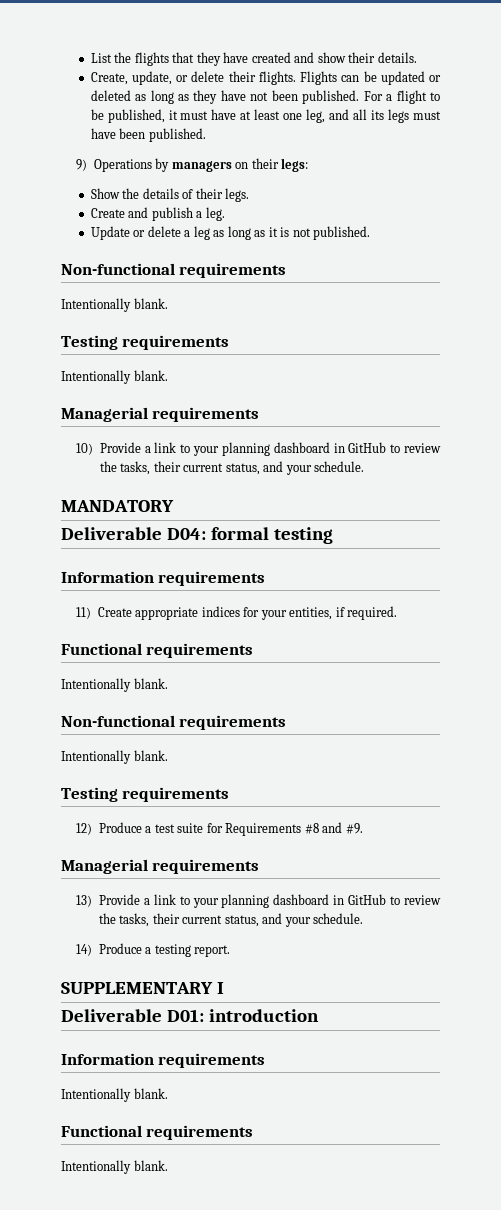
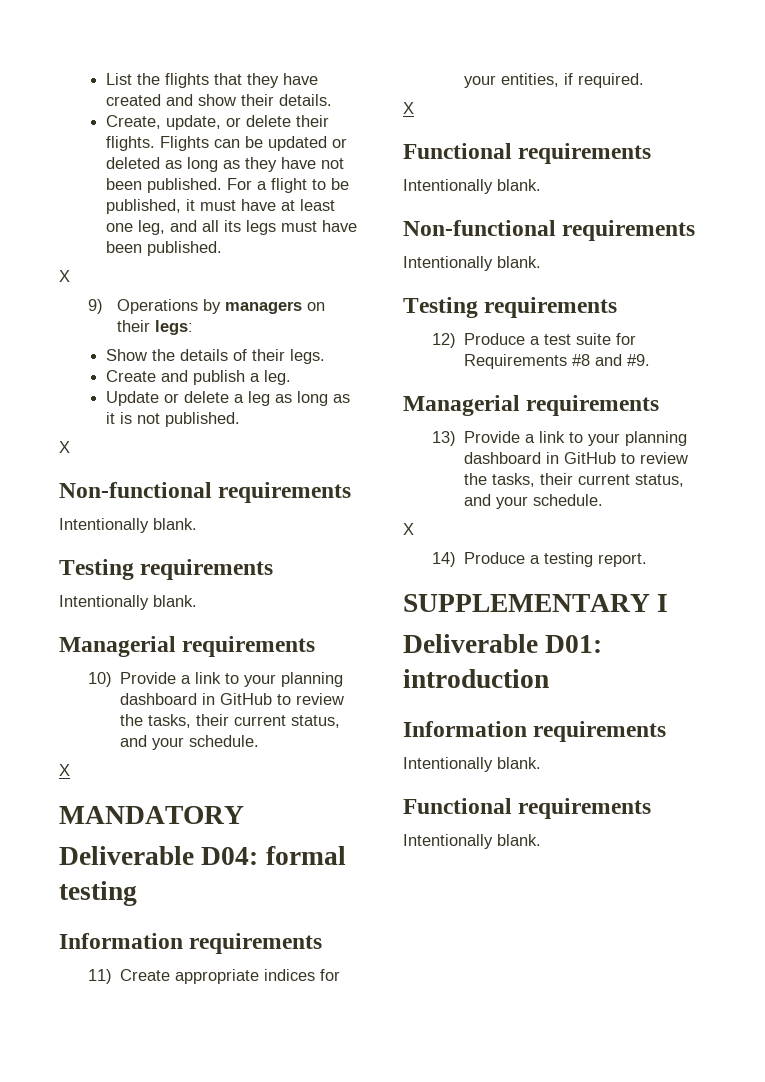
(206, 135) none -> [59,270,70,282] // X
(371, 233) none -> [59,441,70,453] // X
(365, 466) none -> [59,764,70,776] // X
(398, 613) none -> [403,102,414,114] // X
(364, 918) none -> [403,523,414,535] // X

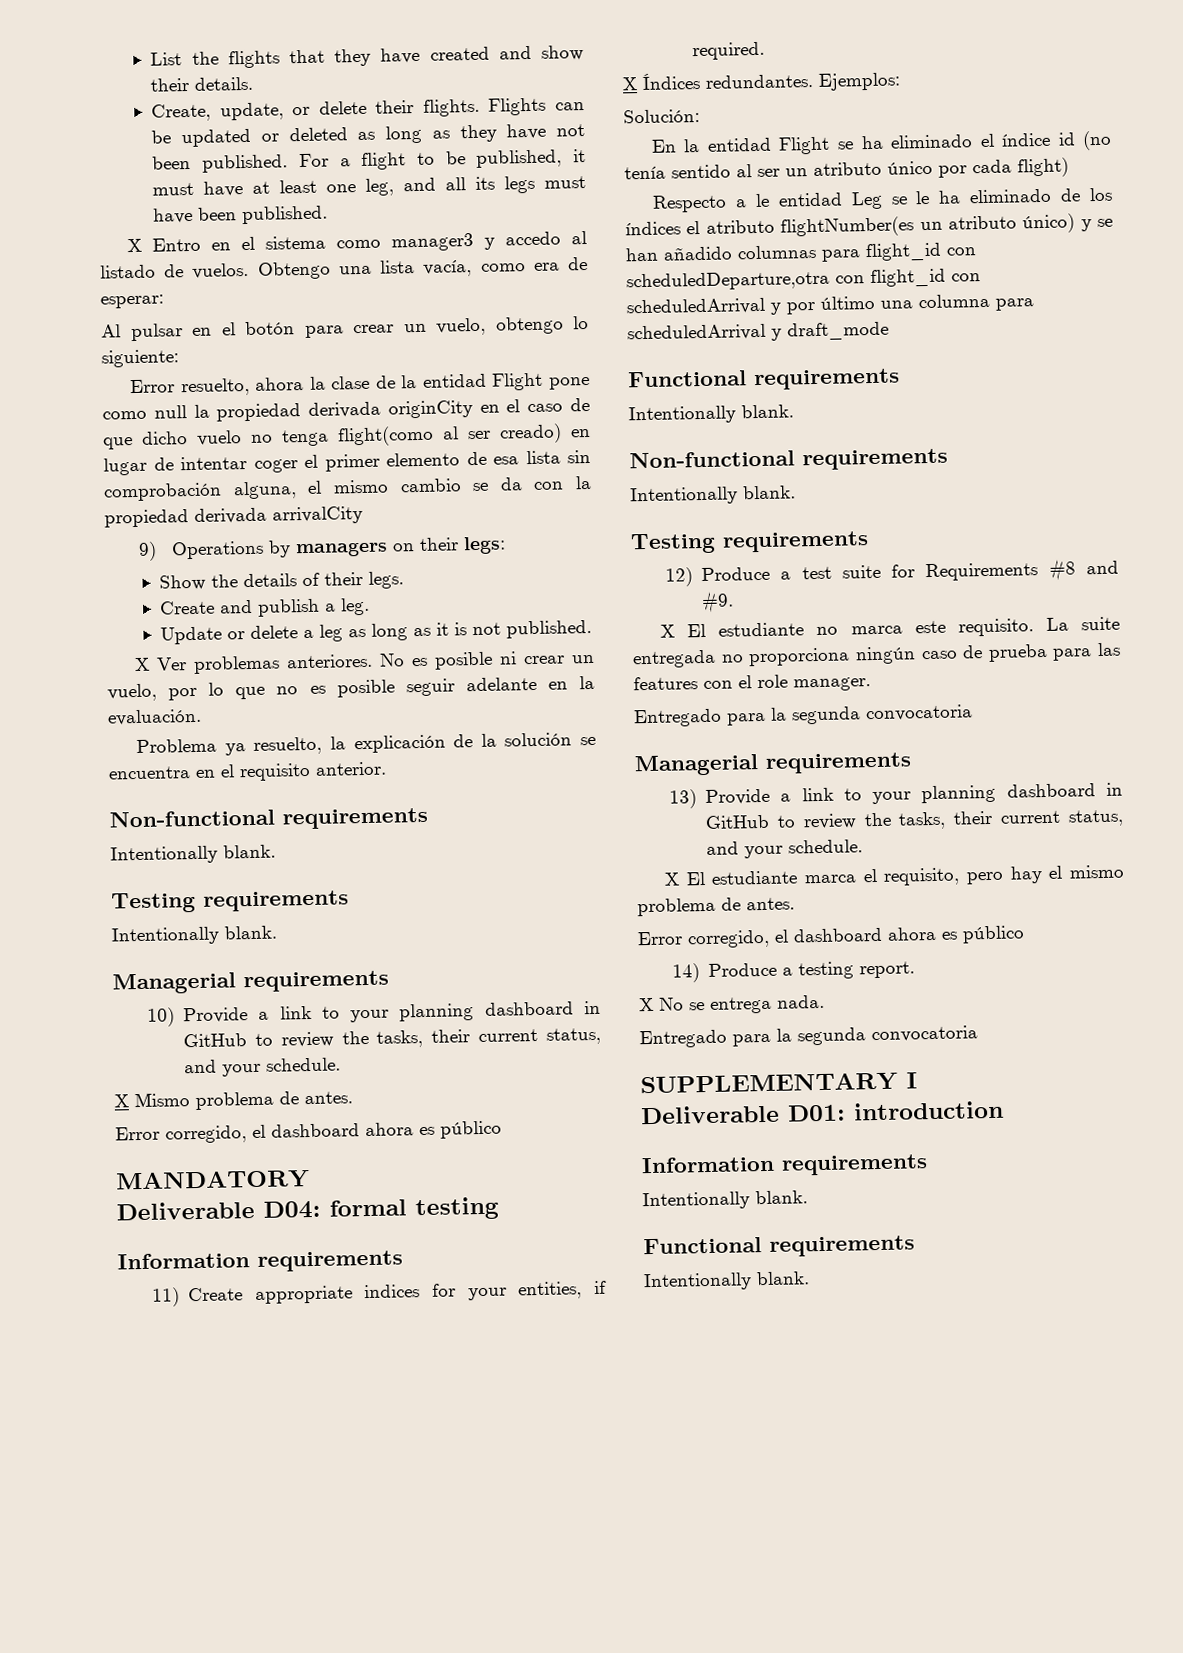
(70, 276) none -> [151,230,587,252] [100,256,588,280] [100,294,164,309] [101,315,589,342] [101,349,179,368] [129,372,590,397] [102,397,590,422] [103,423,591,450] [103,449,591,476] [103,475,592,502] [104,505,363,528] Entro en el sistema como manager3 y accedo al listado de vuelos. Obtengo una lista vacía, como era de esperar: // Al pulsar en el botón para crear un vuelo, obtengo lo siguiente: // Error resuelto, ahora la clase de la entidad Flight pone como null la propiedad derivada originCity en el caso de que dicho vuelo no tenga flight(como al ser creado) en lugar de intentar coger el primer elemento de esa lista sin comprobación alguna, el mismo cambio se da con la propiedad derivada arrivalCity
(70, 447) none -> [155,651,596,674] [107,675,595,702] [107,708,202,726] [135,732,597,756] [108,761,387,782] Ver problemas anteriores. No es posible ni crear un vuelo, por lo que no es posible seguir adelante en la evaluación. // Problema ya resuelto, la explicación de la solución se encuentra en el requisito anterior.
(70, 770) none -> [134,1091,353,1111] [115,1120,502,1144] Mismo problema de antes. // Error corregido, el dashboard ahora es público
(414, 108) none -> [642,72,901,91] [623,108,700,124] [650,130,1112,155] [624,157,1069,180] [651,187,1113,213] [625,213,1113,238] [625,242,976,262] [626,268,981,292] [626,293,1034,316] [627,321,889,342] Índices redundantes. Ejemplos: // Solución: // En la entidad Flight se ha eliminado el índice id (no tenía sentido al ser un atributo único por cada flight) // Respecto a le entidad Leg se le ha eliminado de los índices el atributo flightNumber(es un atributo único) y se han añadido columnas para flight_id con scheduledDeparture,otra con flight_id con scheduledArrival y por último una columna para scheduledArrival y draft_mode
(651, 360) none -> [659,616,1120,638] [632,642,1121,669] [633,674,871,692] [633,704,973,728] // X El estudiante no marca este requisito. La suite entregada no proporciona ningún caso de prueba para las features con el role manager. // Entregado para la segunda convocatoria
(414, 529) none -> [685,864,1124,886] [637,897,795,917] [637,925,1025,949] El estudiante marca el requisito, pero hay el mismo problema de antes. // Error corregido, el dashboard ahora es público
(648, 560) none -> [639,994,825,1014] [639,1025,978,1049] // X No se entrega nada. // Entregado para la segunda convocatoria

